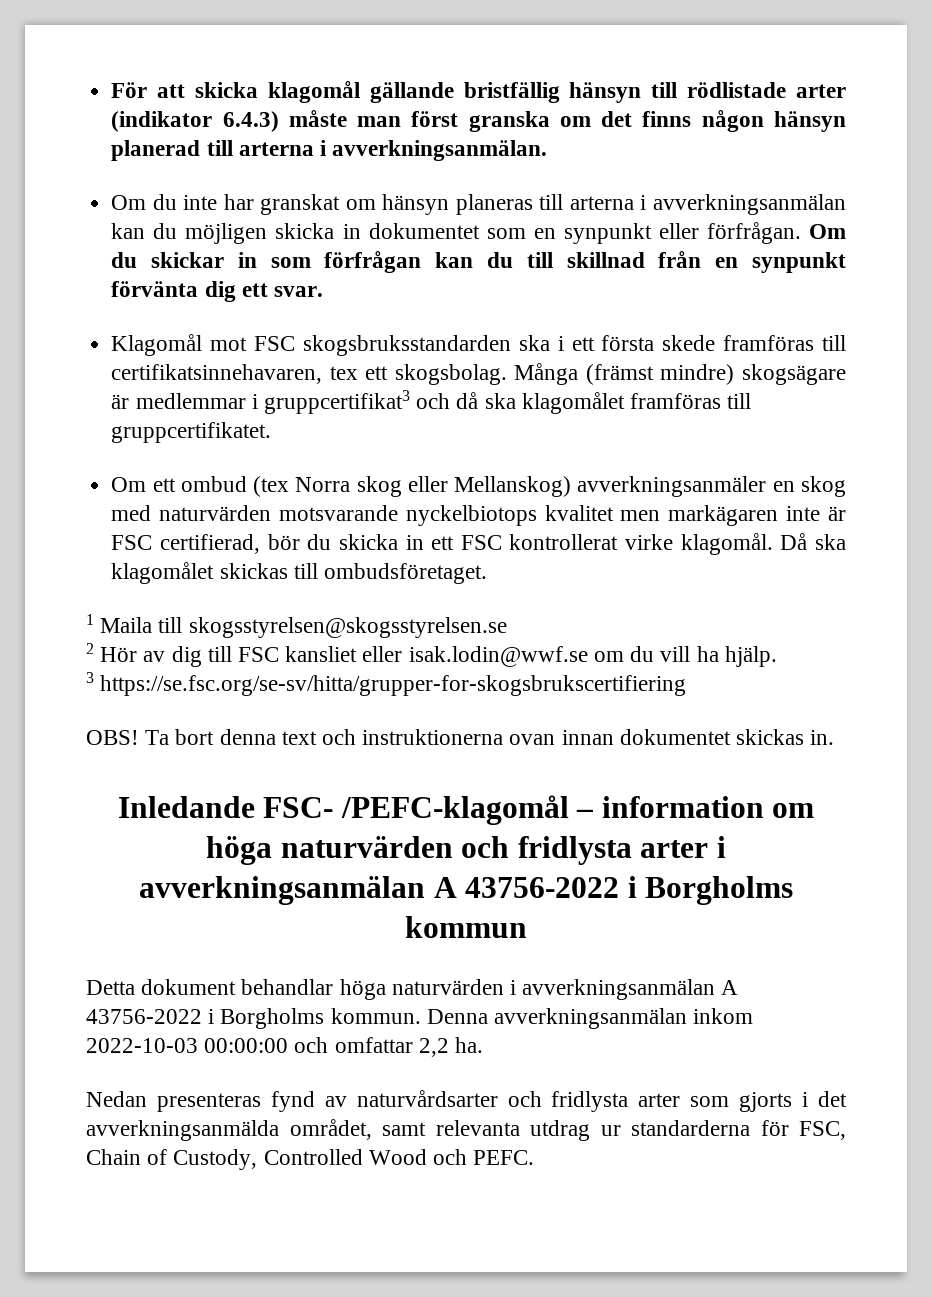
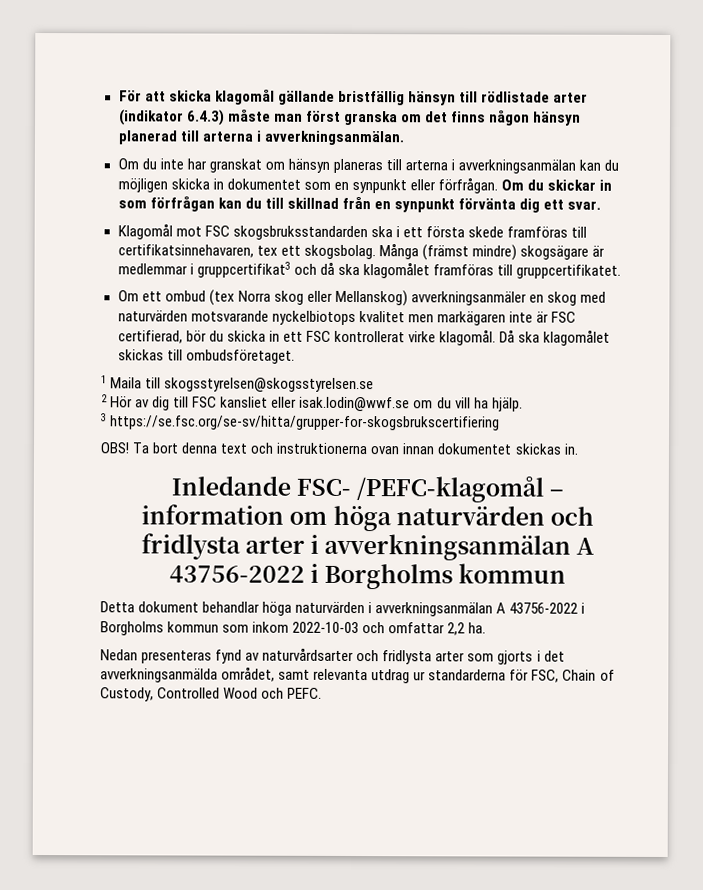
[330,1008,688,1029] kommun. Denna avverkningsanmälan -> [167,621,250,633] kommun som
[204,1038,289,1053] 00:00:00 -> (360, 627) none

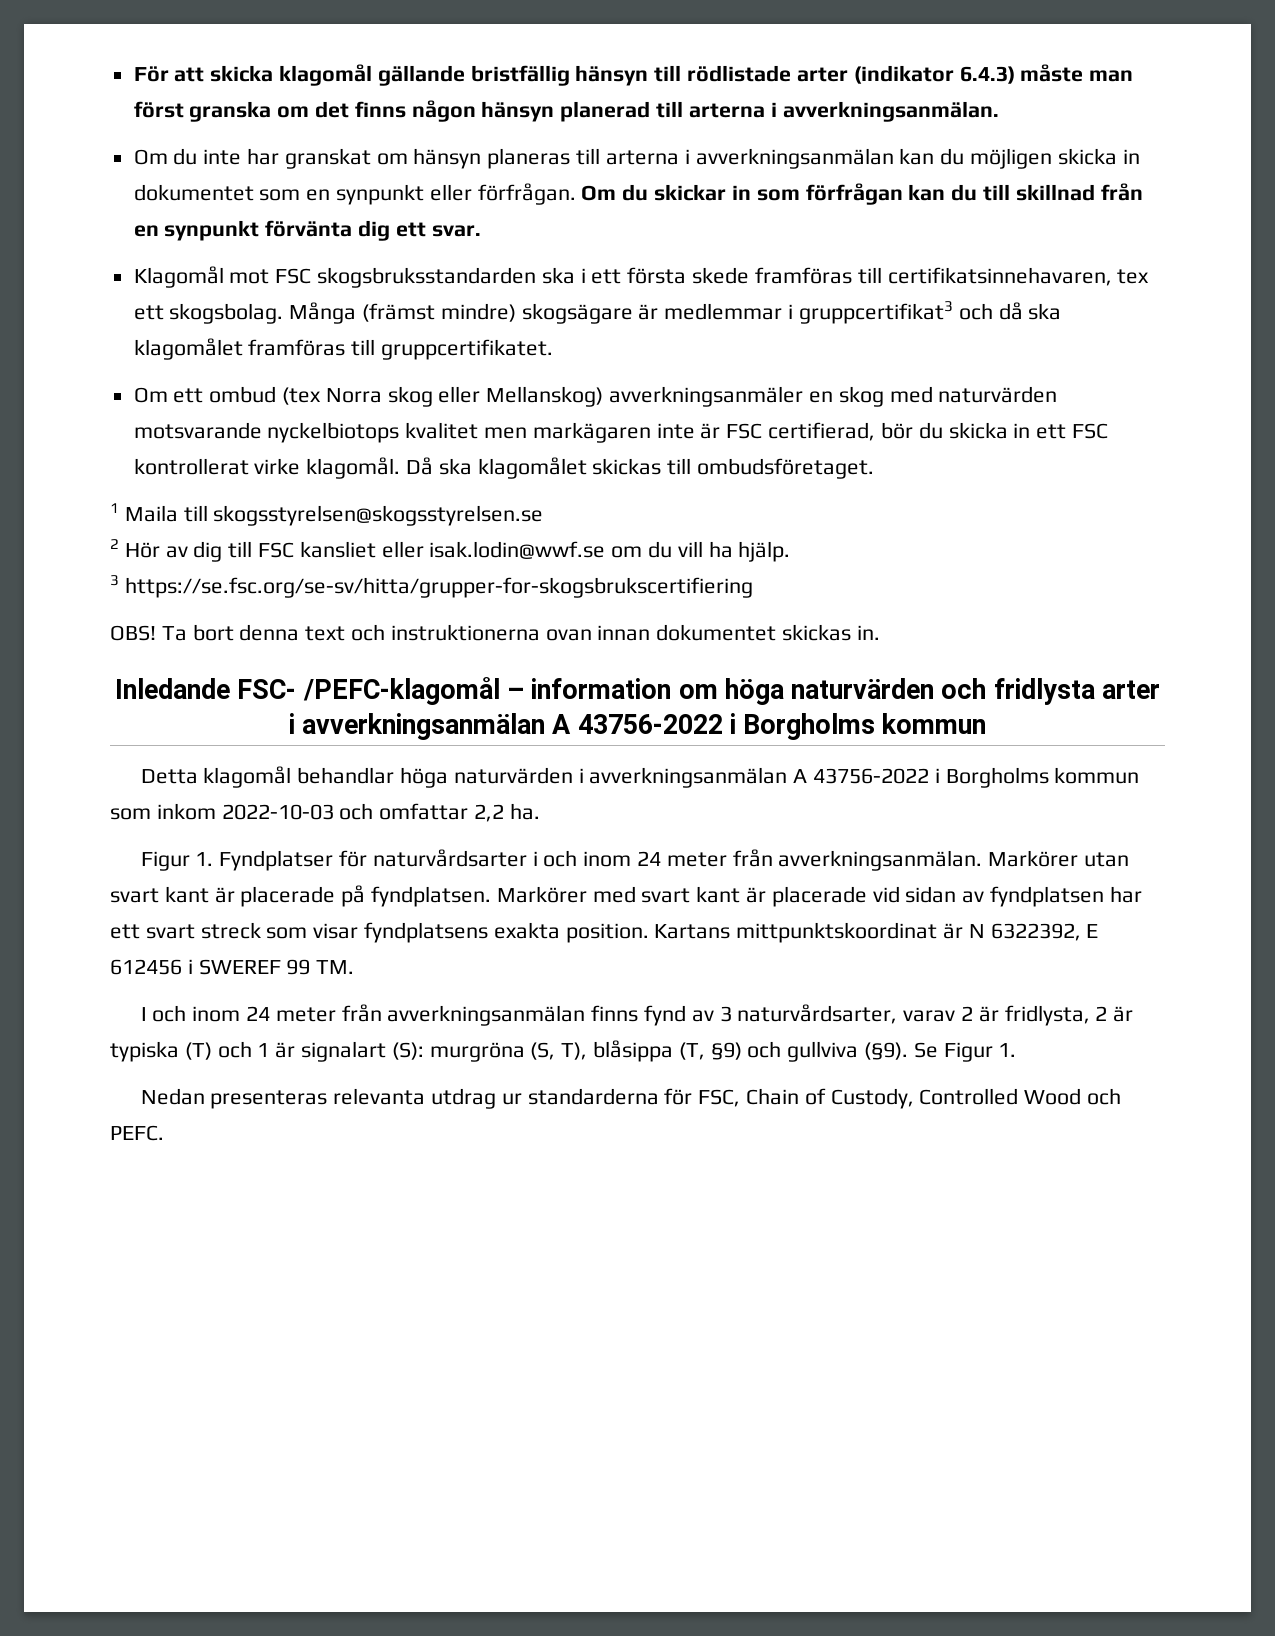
[138,601,200,613] dokument -> [203,766,292,788] klagomål
[100,647,565,665] [100,666,311,683] Nedan presenteras fynd av naturvårdsarter och fridlysta arter som gjorts i det avverkningsanmälda området, samt -> [140,849,1130,871] [110,885,1142,907] [110,922,1099,943] [110,959,355,975] [140,1004,1134,1026] [110,1040,1017,1062] [140,1088,328,1109] Figur 1. Fyndplatser för naturvårdsarter i och inom 24 meter från avverkningsanmälan. Markörer utan svart kant är placerade på fyndplatsen. Markörer med svart kant är placerade vid sidan av fyndplatsen har ett svart streck som visar fyndplatsens exakta position. Kartans mittpunktskoordinat är N 6322392, E 612456 i SWEREF 99 TM. // I och inom 24 meter från avverkningsanmälan finns fynd av 3 naturvårdsarter, varav 2 är fridlysta, 2 är typiska (T) och 1 är signalart (S): murgröna (S, T), blåsippa (T, §9) och gullviva (§9). Se Figur 1. // Nedan presenteras

